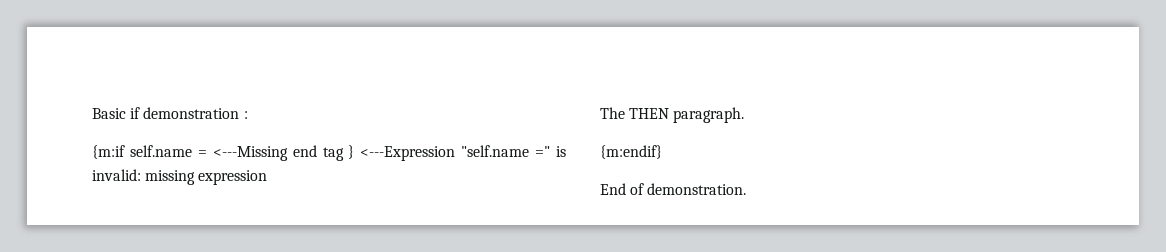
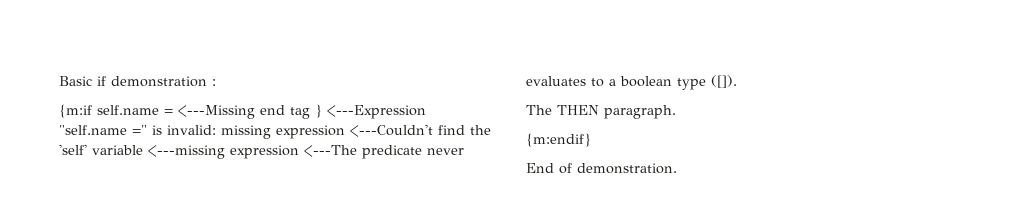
(268, 177) none -> [350,124,491,137] [59,144,464,159] [526,75,737,90] <---Couldn't find the 'self' variable <---missing expression <---The predicate never evaluates to a boolean type ([]).

